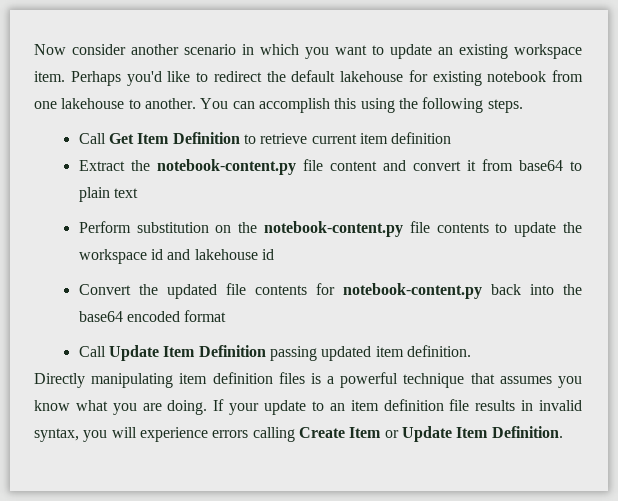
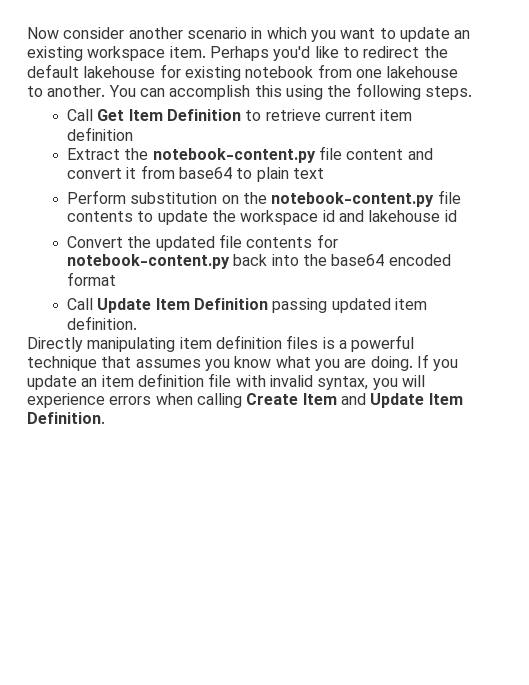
[229,400,324,415] your update to -> [433,359,459,371] [27,375,77,390] you update
[475,400,534,411] results in -> [235,375,266,387] with
(249, 434) none -> [155,393,193,405] when
[384,430,399,438] or -> [340,393,366,405] and

